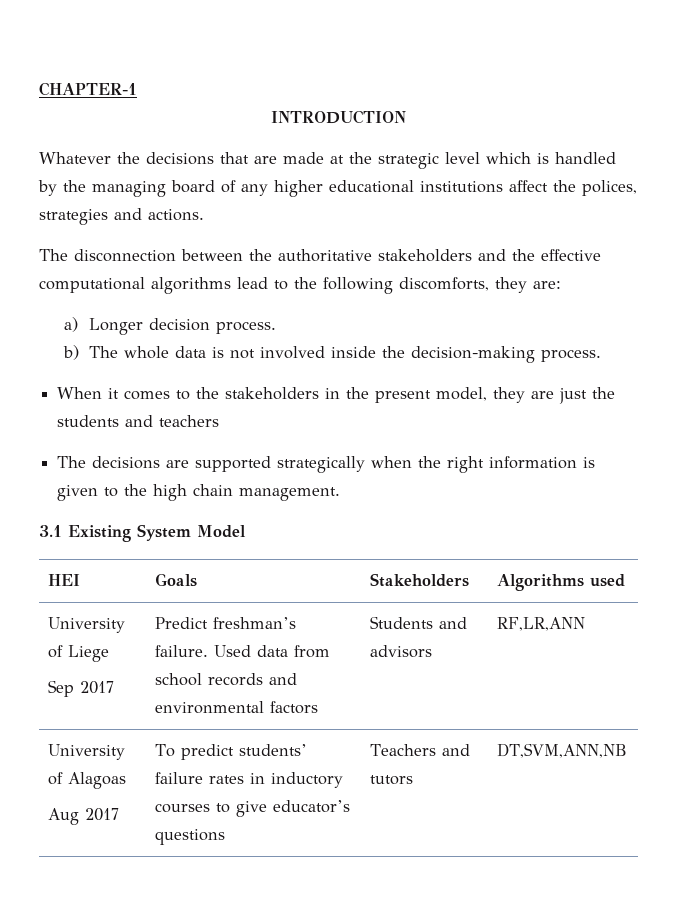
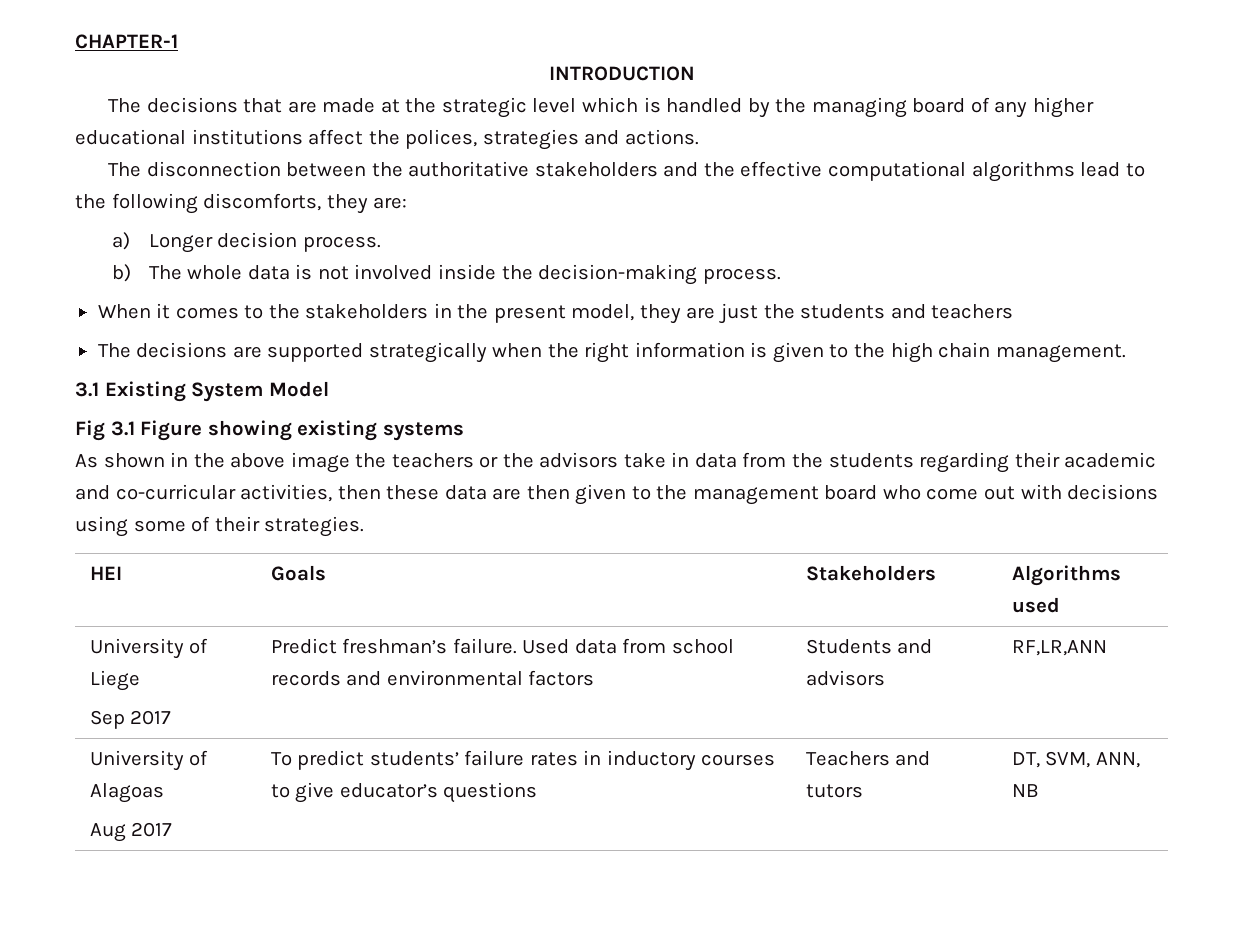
[39,152,140,164] Whatever the -> [108,98,142,113] The
(246, 531) none -> [75,420,464,441] [75,452,1157,473] [75,484,1159,505] [75,516,365,537] // Fig 3.1 Figure showing existing systems // As shown in the above image the teachers or the advisors take in data from the students regarding their academic and co-curricular activities, then these data are then given to the management board who come out with decisions using some of their strategies.
[496,743,627,758] DT,SVM,ANN,NB -> [1011,751,1140,768] [1011,784,1039,797] DT, SVM, ANN, NB

